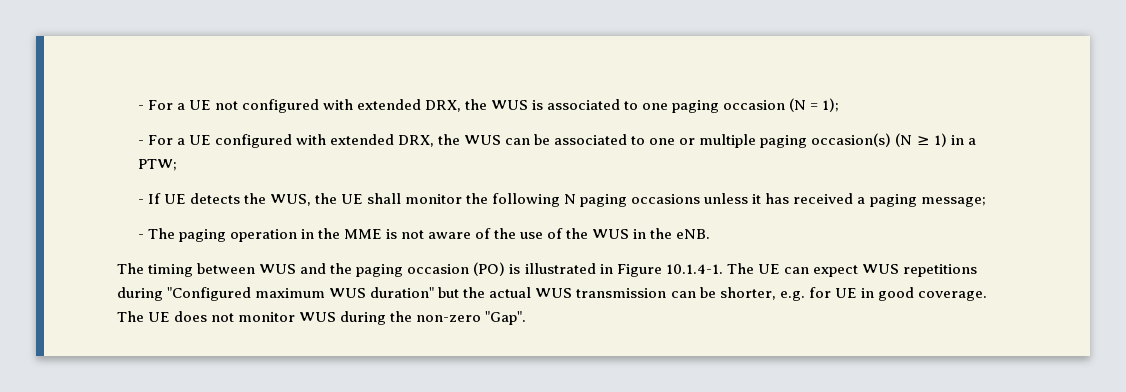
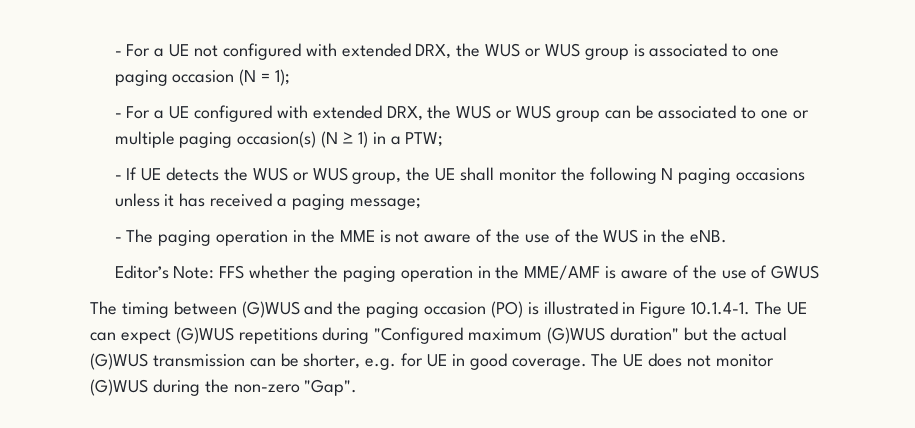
(528, 105) none -> [524,43,629,60] or WUS group
(501, 140) none -> [496,105,600,122] or WUS group
[269,194,311,206] WUS, -> [252,167,402,184] WUS or WUS group,
(711, 234) none -> [114,265,820,282] // Editor’s Note: FFS whether the paging operation in the MME/AMF is aware of the use of GWUS
[259,264,297,274] WUS -> [241,301,300,318] (G)WUS
[861,264,899,274] WUS -> [175,327,234,344] (G)WUS
[329,288,367,298] WUS -> [547,327,606,344] (G)WUS
[535,288,573,298] WUS -> [90,353,148,370] (G)WUS
[299,312,337,322] WUS -> [90,379,148,396] (G)WUS

